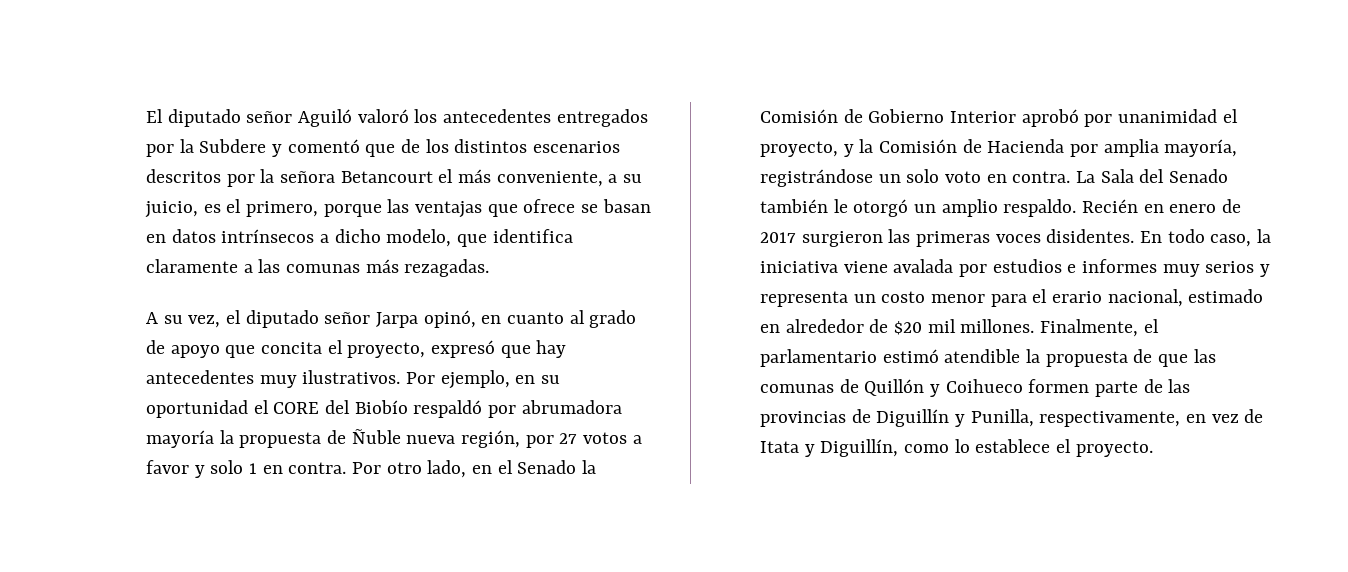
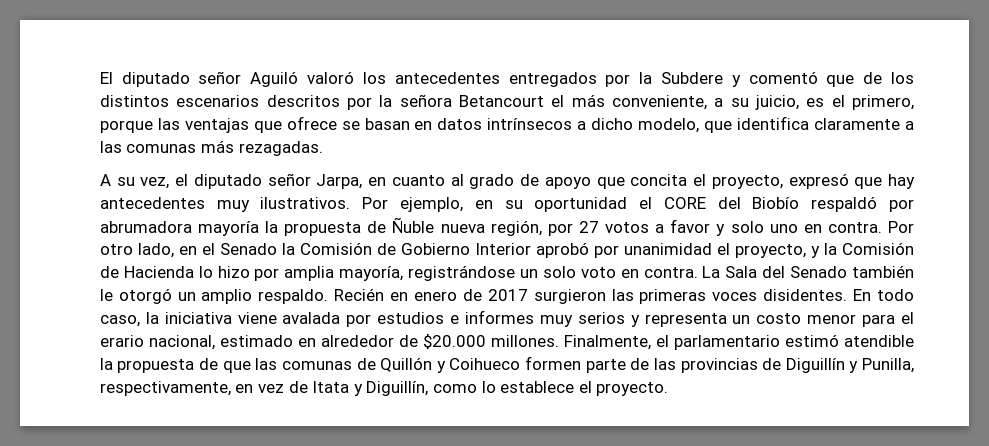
[376,310,476,328] Jarpa opinó, -> [316,174,363,189] Jarpa,
[248,463,257,474] 1 -> [769,224,798,233] uno
(1065, 146) none -> [198,266,250,278] lo hizo
[893,319,956,335] $20 mil -> [422,334,486,349] $20.000

